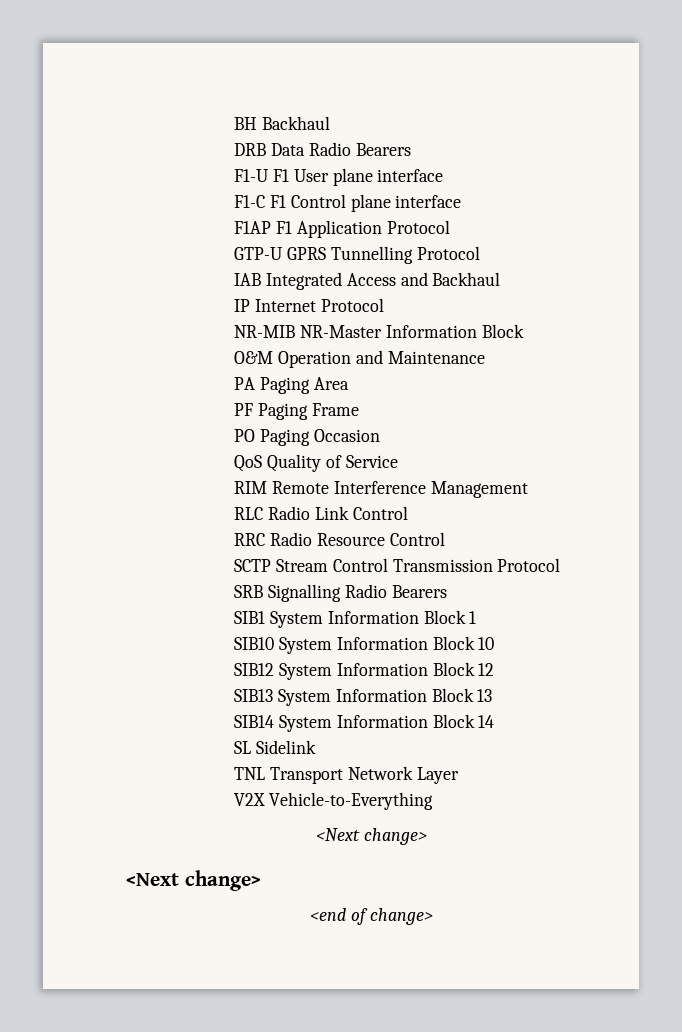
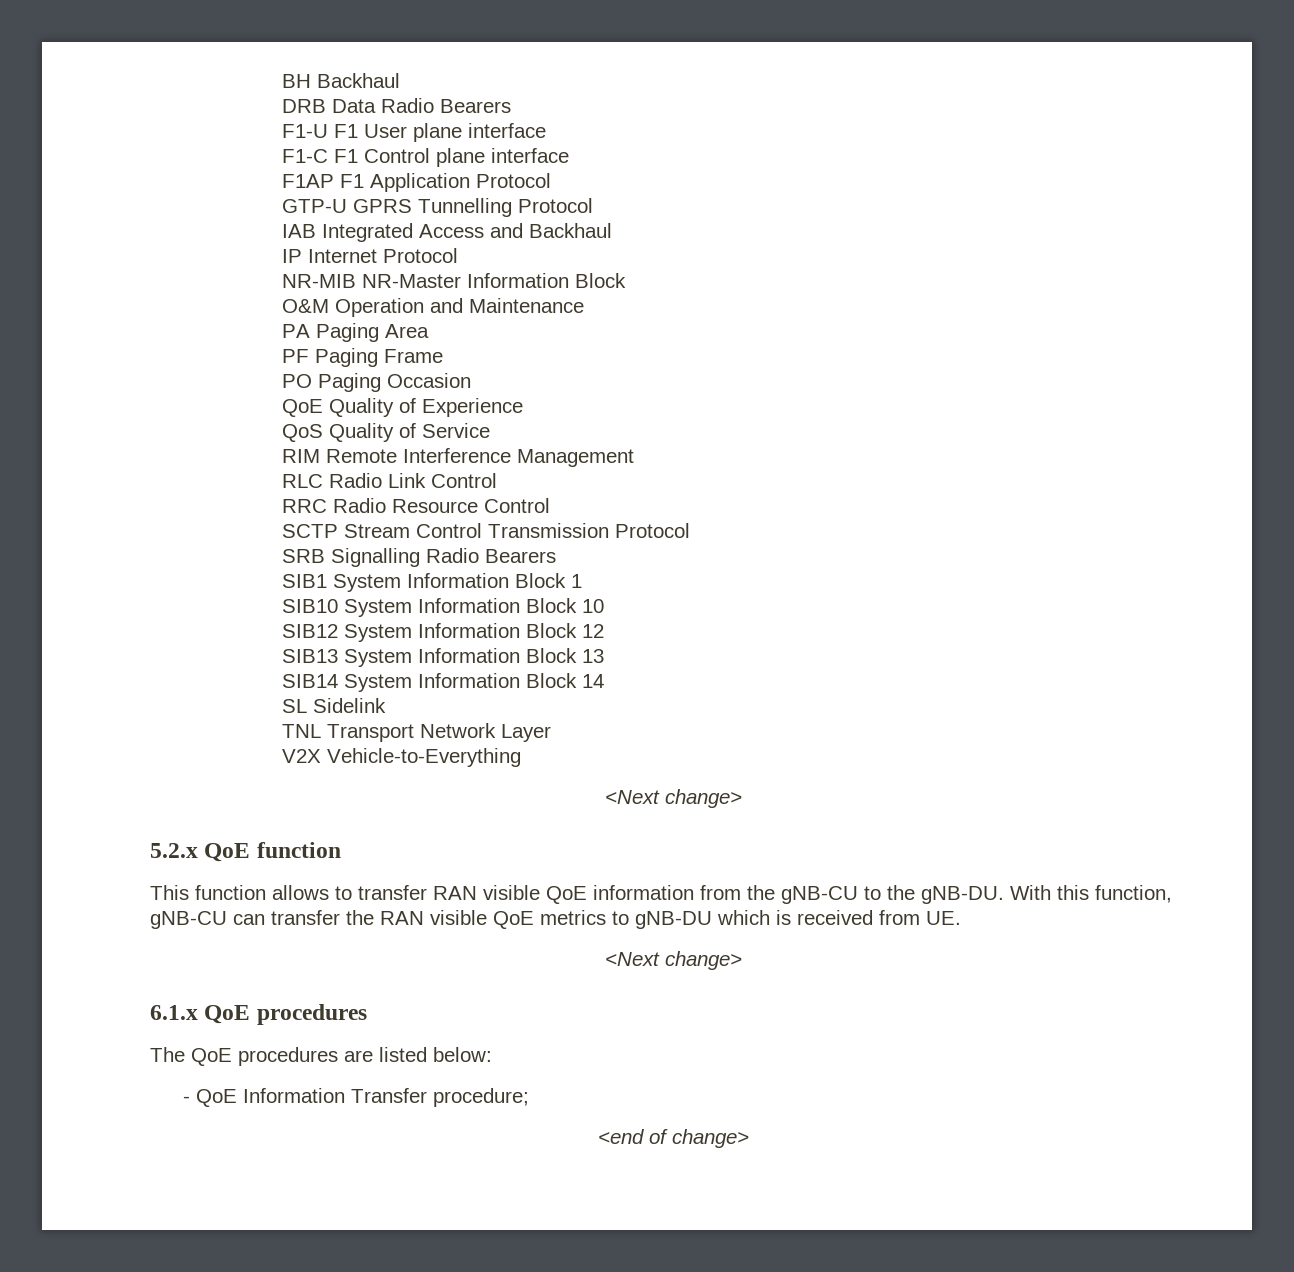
(380, 435) none -> [281,398,523,417] // QoE Quality of Experience
[126,870,261,891] <Next change> -> [150,842,341,862] [150,885,1172,904] [150,910,961,929] [605,951,742,970] [150,1004,367,1025] [150,1047,492,1066] [182,1088,529,1107] 5.2.x QoE function // This function allows to transfer RAN visible QoE information from the gNB-CU to the gNB-DU. With this function, gNB-CU can transfer the RAN visible QoE metrics to gNB-DU which is received from UE. // <Next change> // 6.1.x QoE procedures // The QoE procedures are listed below: // - QoE Information Transfer procedure;

